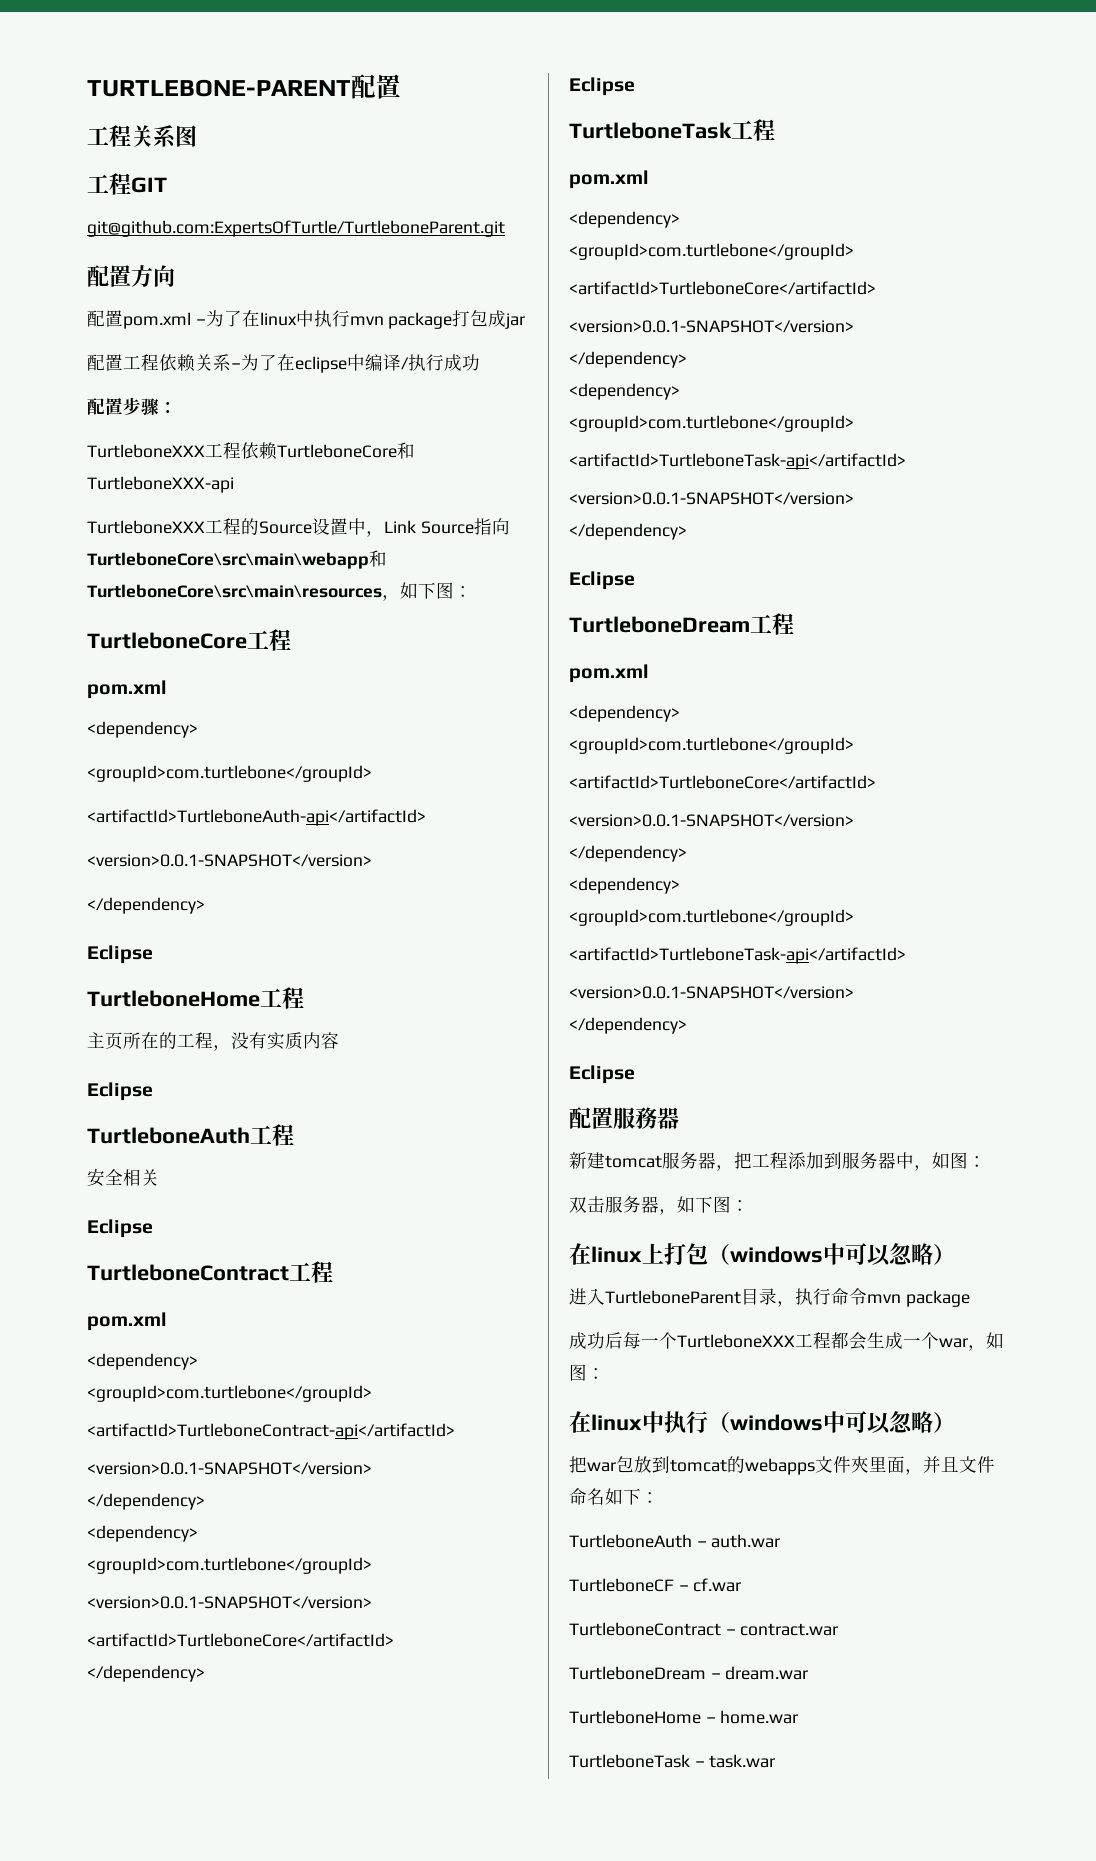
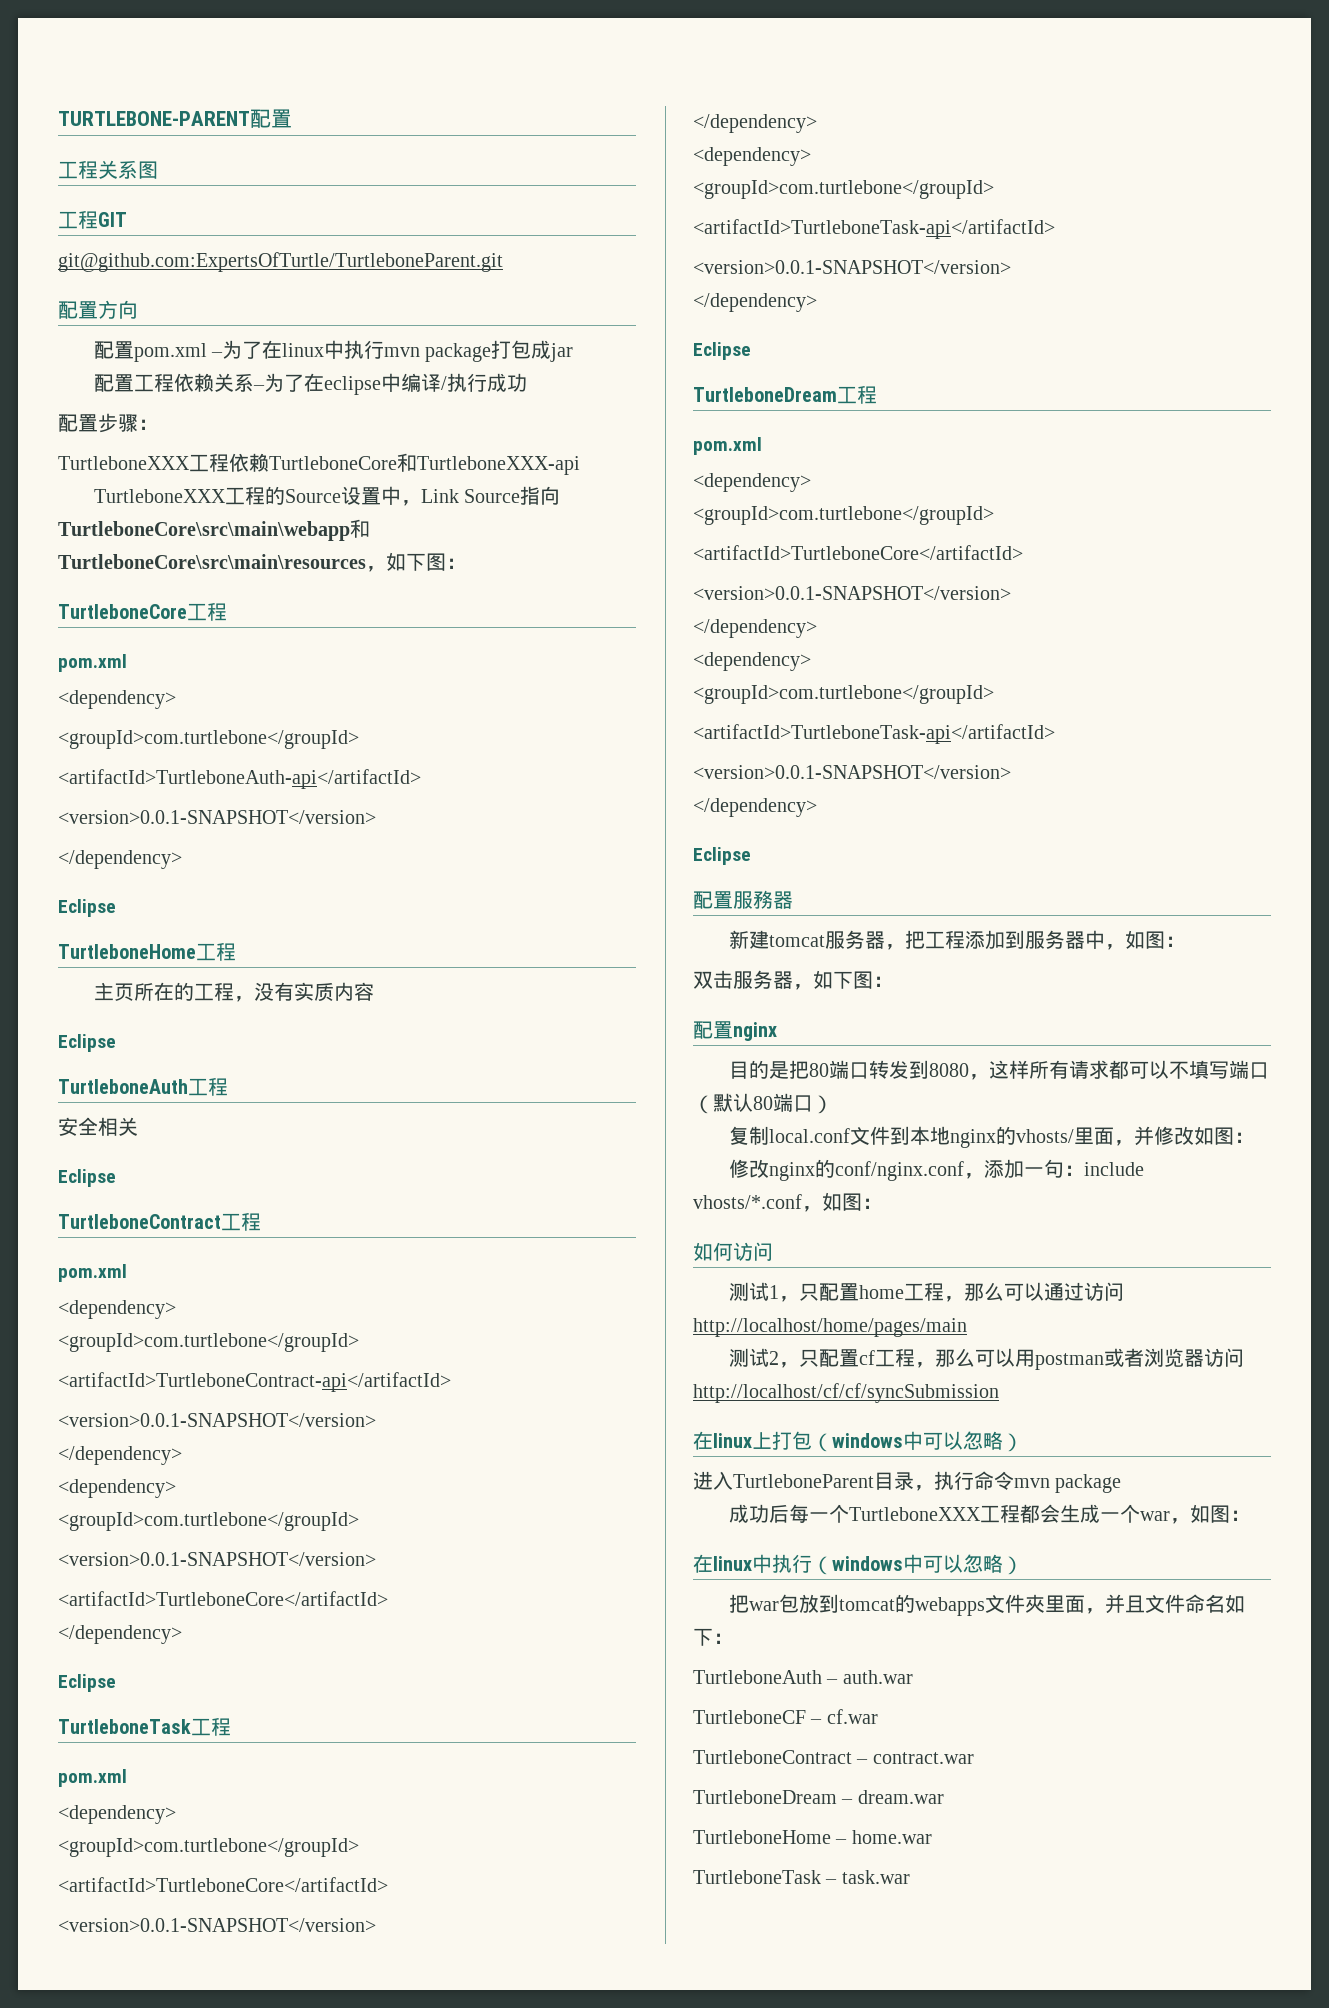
(749, 1205) none -> [693,1021,777,1041] [728,1060,1269,1080] [693,1093,833,1114] [728,1126,1254,1148] [728,1159,1144,1181] [693,1192,882,1212] [693,1242,773,1261] [728,1282,1124,1302] [693,1318,967,1337] [728,1348,1244,1370] [693,1383,999,1403] // 配置nginx // 目的是把80端口转发到8080，这样所有请求都可以不填写端口（默认80端口） // 复制local.conf文件到本地nginx的vhosts/里面，并修改如图： // 修改nginx的conf/nginx.conf，添加一句：include vhosts/*.conf，如图： // 如何访问 // 测试1，只配置home工程，那么可以通过访问http://localhost/home/pages/main // 测试2，只配置cf工程，那么可以用postman或者浏览器访问http://localhost/cf/cf/syncSubmission

